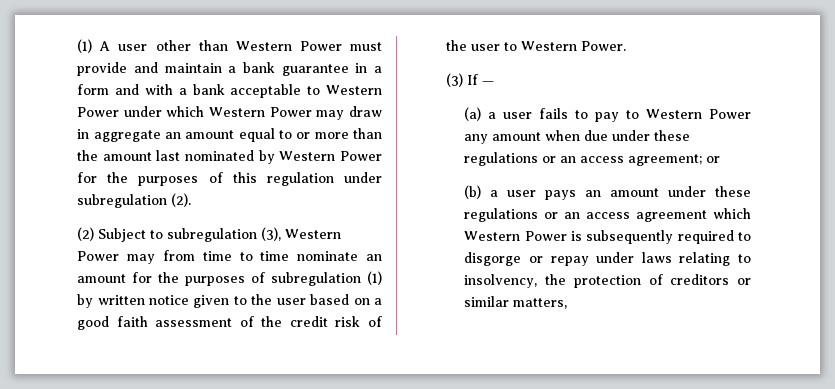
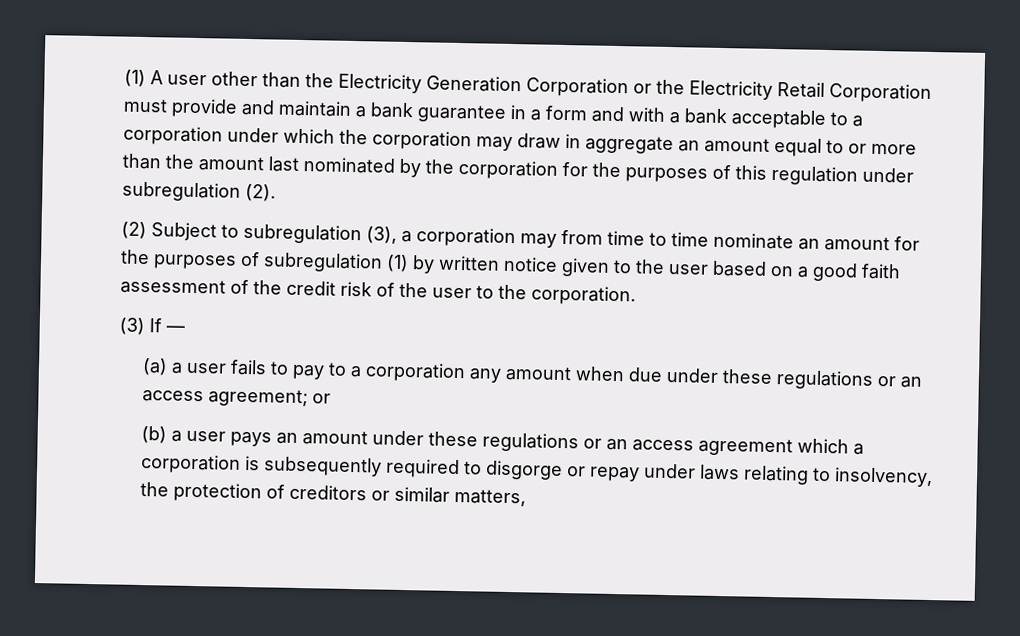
[235,41,342,51] Western Power -> [305,73,933,103] the Electricity Generation Corporation or the Electricity Retail Corporation
[326,85,382,95] [77,106,312,117] Western Power under which Western Power -> [852,115,864,127] [123,125,473,151] a corporation under which the corporation
[279,151,382,161] Western Power -> [425,159,559,180] the corporation
[285,229,342,239] [77,251,120,261] Western Power -> [401,227,517,248] a corporation
[521,41,627,51] Western Power. -> [498,284,637,306] the corporation.
[646,109,752,119] Western Power -> [350,362,467,383] a corporation
[464,231,567,241] Western Power -> [853,443,865,455] [141,454,242,474] a corporation

